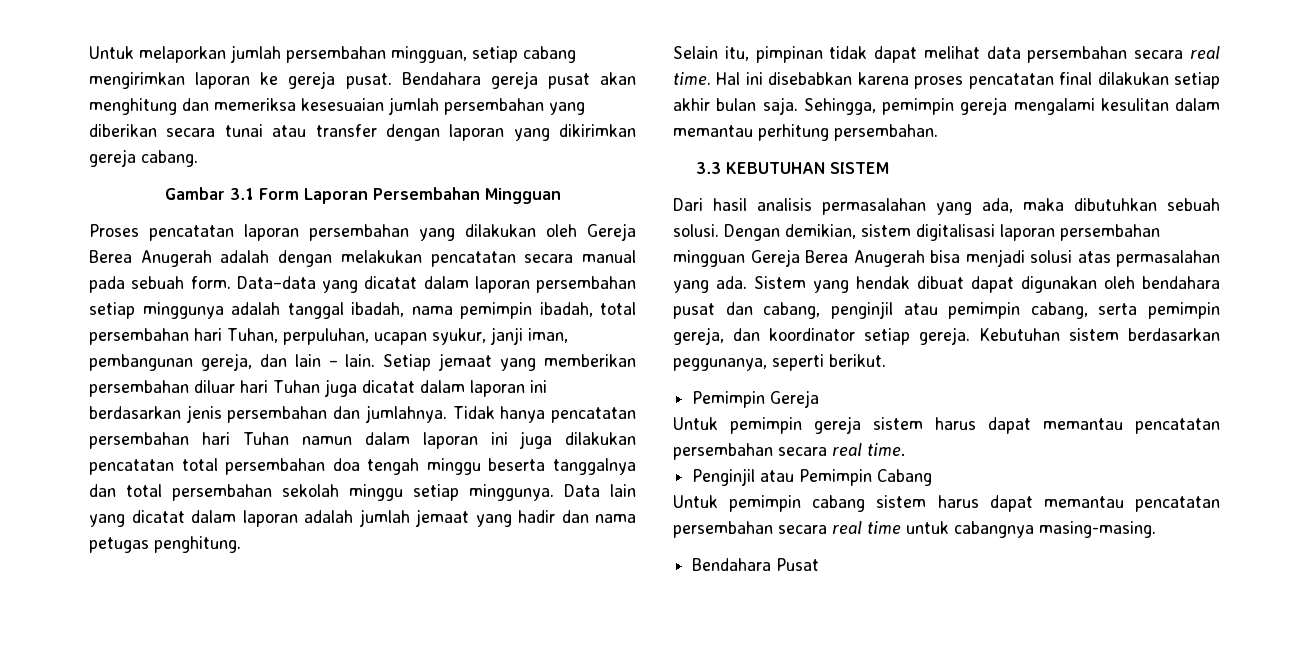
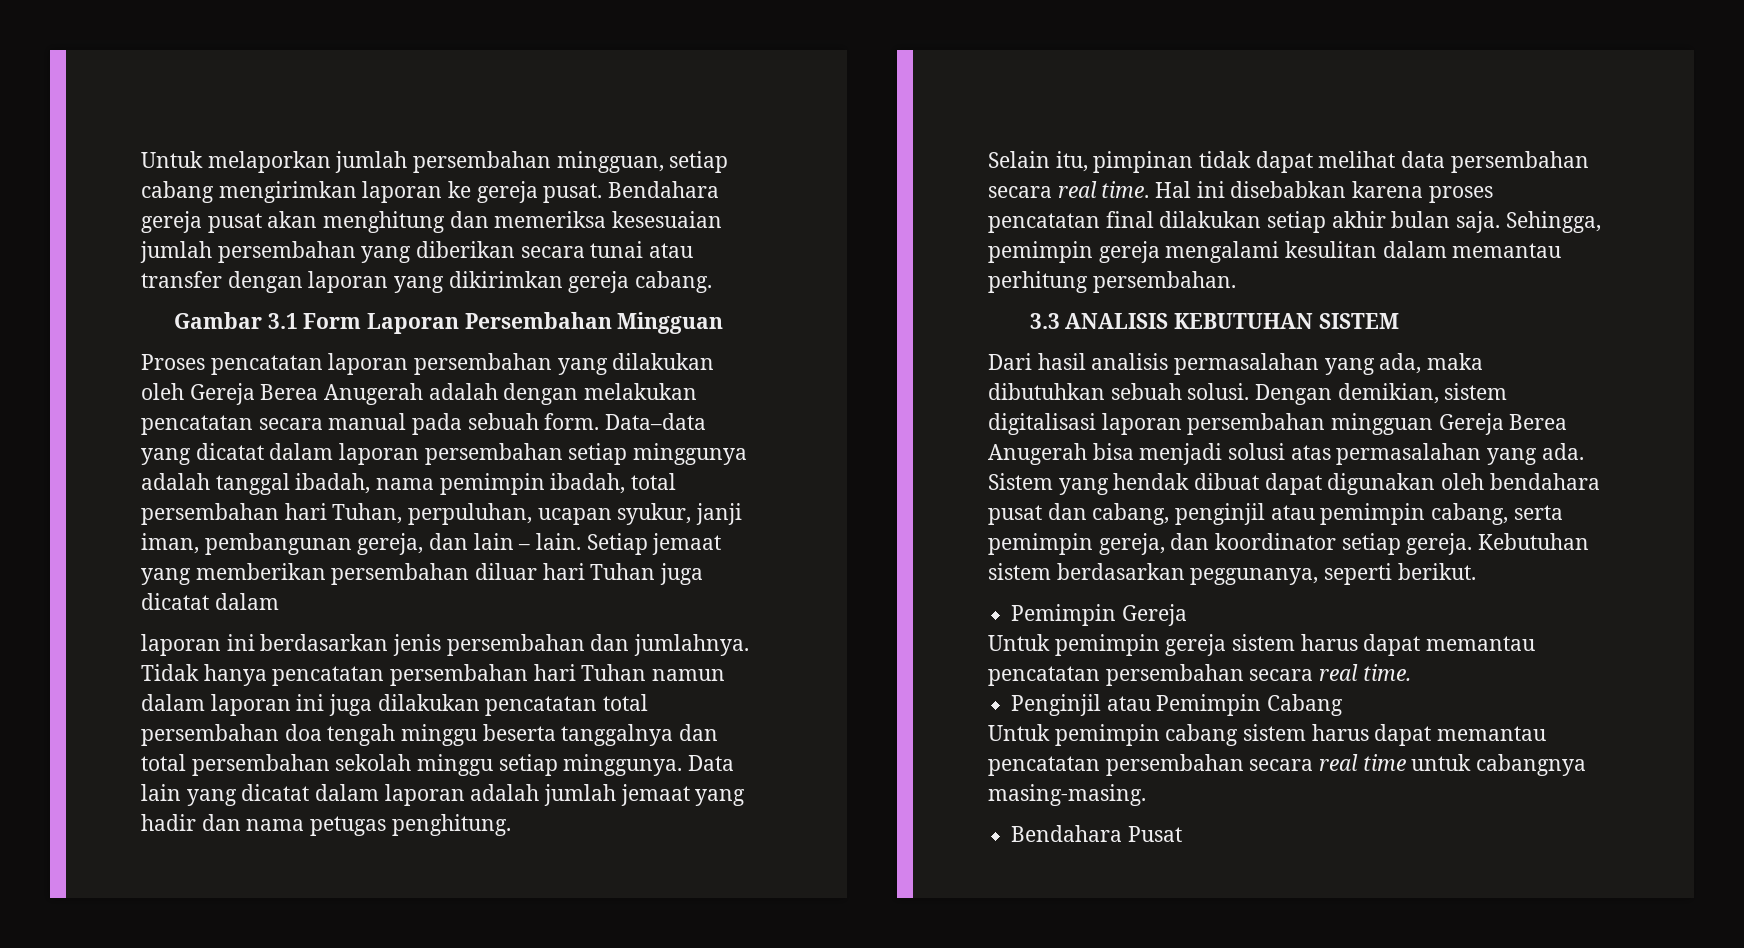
(465, 386) none -> (279, 601) //
(721, 168) none -> [1065,313,1169,329] ANALISIS

